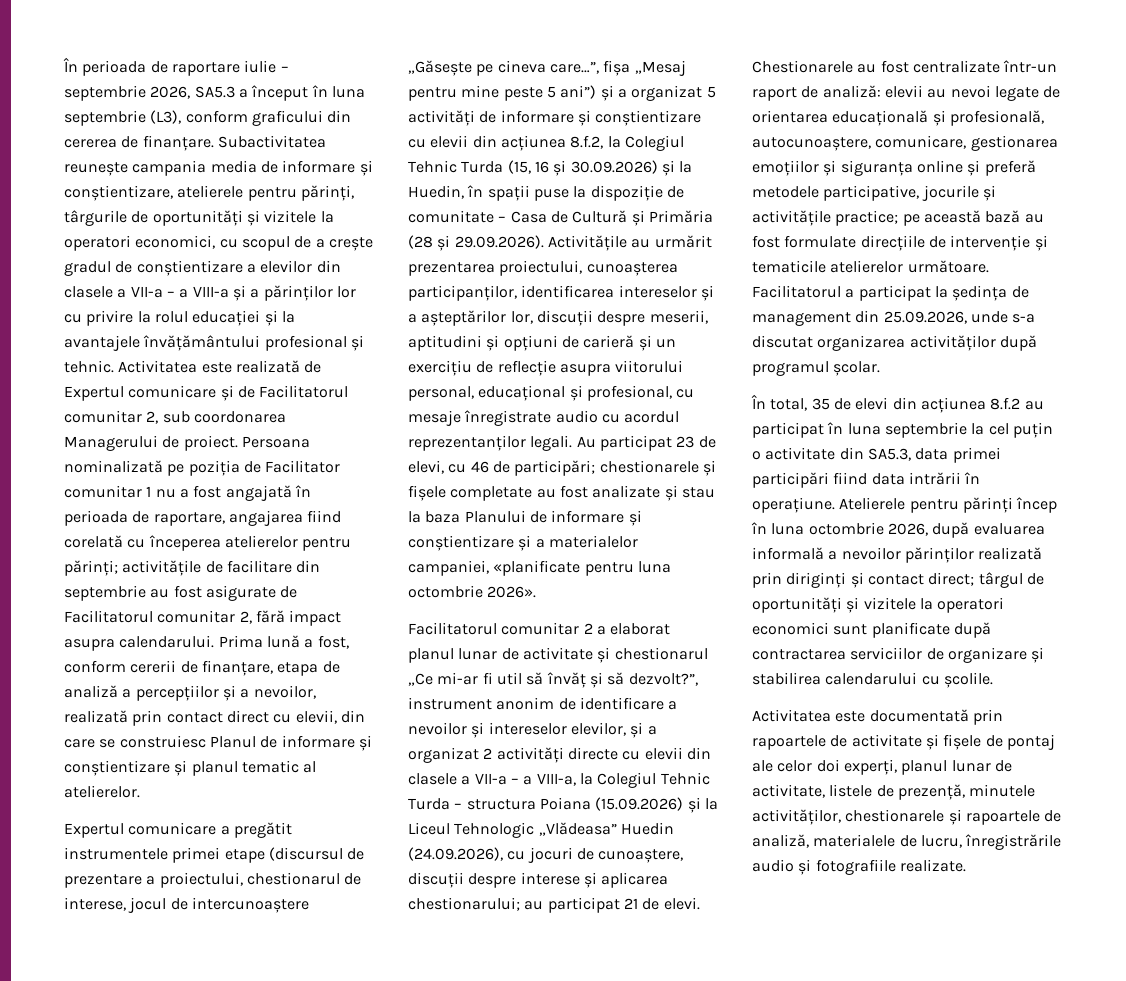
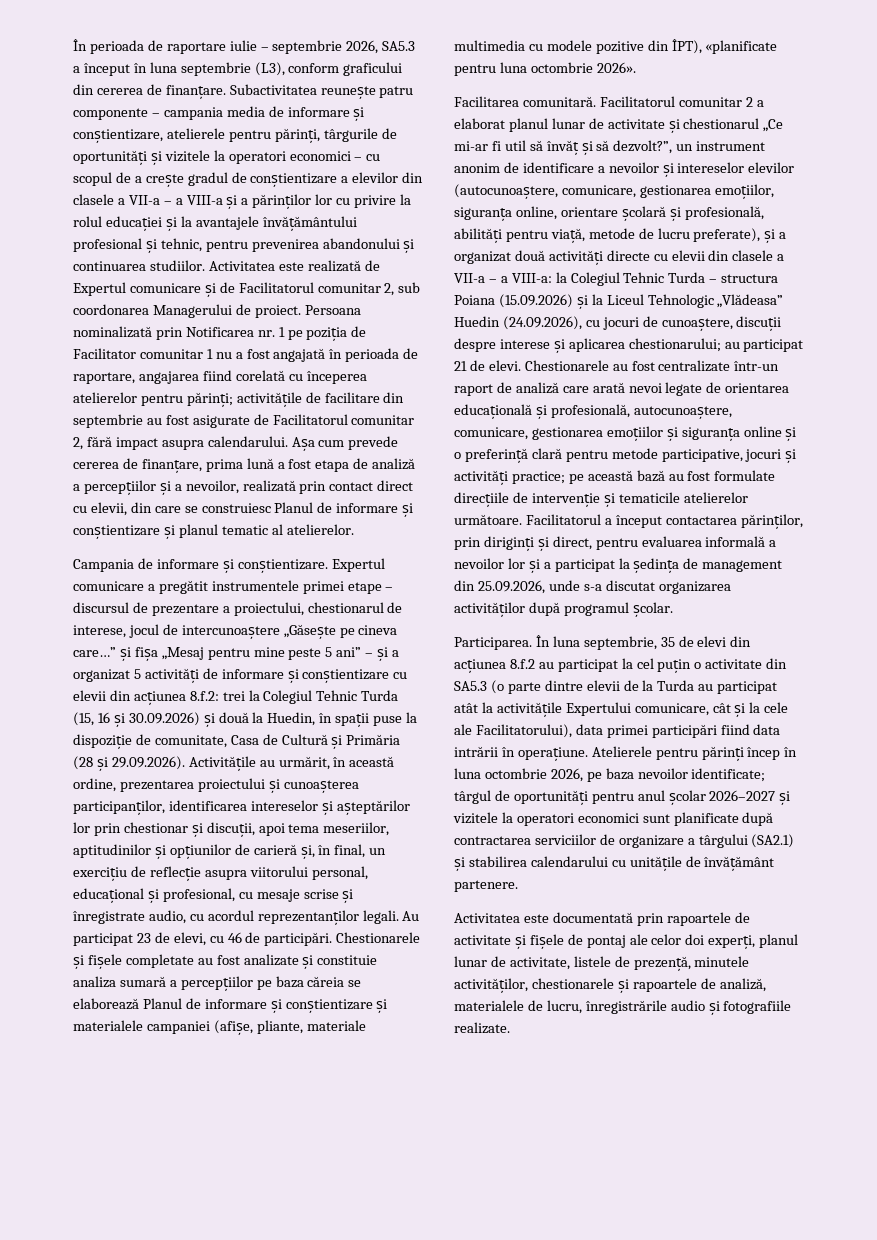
(128, 169) none -> [379,86,414,98] [73,108,160,120] patru componente –
[135,235,216,249] economici, -> [289,151,363,161] economici –
[64,360,114,373] tehnic. -> [160,238,415,253] [73,260,205,271] tehnic, pentru prevenirea abandonului și continuarea studiilor.
(163, 466) none -> [155,327,285,340] prin Notificarea nr. 1
[218,635,349,649] [64,660,273,676] Prima lună a fost, conform cererii de finanțare, -> [291,436,399,451] [73,458,312,473] Așa cum prevede cererea de finanțare, prima lună a fost
(140, 791) none -> [73,558,328,573] Campania de informare și conștientizare.
[268,847,343,861] (discursul -> [385,587,394,591] [73,602,129,613] – discursul
[549,62,599,74] care…”, -> [73,647,131,661] care…” și
[560,85,597,99] ani”) -> [336,647,374,657] ani” –
[570,135,604,149] 8.f.2, -> [189,691,245,701] 8.f.2: trei
(675, 168) none -> [218,712,249,723] două
[408,210,507,223] comunitate – -> [154,735,227,748] comunitate,
[654,235,712,248] [408,260,583,276] urmărit prezentarea proiectului, -> [278,756,395,770] [73,778,280,793] urmărit, în această ordine, prezentarea proiectului și
[408,310,708,326] [408,335,652,351] a așteptărilor lor, discuții despre meserii, aptitudini și opțiuni de carieră și -> [336,800,410,815] [73,822,390,837] [73,844,366,859] așteptărilor lor prin chestionar și discuții, apoi tema meseriilor, aptitudinilor și opțiunilor de carieră și, în final,
[464,410,598,426] înregistrate audio -> [303,889,354,903] [73,910,186,924] scrise și înregistrate audio,
[514,460,699,476] participări; chestionarele -> [264,932,421,946] participări. Chestionarele
[681,487,715,498] [408,510,642,526] [408,535,638,551] [408,560,489,576] stau la baza Planului de informare și conștientizare și a materialelor campaniei, -> [317,955,378,965] [73,976,362,991] [73,998,388,1013] [73,1020,366,1035] [454,39,702,54] constituie analiza sumară a percepțiilor pe baza căreia se elaborează Planul de informare și conștientizare și materialele campaniei (afișe, pliante, materiale multimedia cu modele pozitive din ÎPT),
(537, 592) none -> [454,96,596,107] Facilitarea comunitară.
(698, 679) none -> [676,144,694,151] un
[570,722,657,738] [408,747,493,763] elevilor, și a organizat 2 -> [748,162,795,173] [454,184,774,199] [454,206,764,221] [454,228,787,243] [454,250,545,264] elevilor (autocunoaștere, comunicare, gestionarea emoțiilor, siguranța online, orientare școlară și profesională, abilități pentru viață, metode de lucru preferate), și a organizat două
[536,773,576,786] VIII-a, -> [511,273,552,283] VIII-a:
[822,85,947,98] analiză: elevii au -> [515,382,625,394] analiză care arată
[984,160,1036,176] [752,185,996,201] [752,210,831,226] preferă metodele participative, jocurile și activitățile -> [454,448,797,463] [454,470,508,485] o preferință clară pentru metode participative, jocuri și activități
(855, 293) none -> [615,514,803,529] [454,536,777,551] [454,558,551,573] început contactarea părinților, prin diriginți și direct, pentru evaluarea informală a nevoilor lor și a
[751,394,808,411] În total, -> [454,635,657,650] Participarea. În luna septembrie,
[827,422,967,438] în luna septembrie -> (618, 665) none
[867,448,911,461] SA5.3, -> [454,680,778,694] [454,702,789,717] [454,724,572,738] SA5.3 (o parte dintre elevii de la Turda au participat atât la activitățile Expertului comunicare, cât și la cele ale Facilitatorului),
[932,522,1045,538] [752,547,1043,563] [752,572,1044,588] [752,597,842,613] după evaluarea informală a nevoilor părinților realizată prin diriginți și contact direct; târgul de oportunități -> [586,768,766,782] [454,790,776,805] pe baza nevoilor identificate; târgul de oportunități pentru anul școlar 2026–2027
(1027, 655) none -> [687,834,795,848] a târgului (SA2.1)
[943,672,993,688] școlile. -> [629,856,775,871] [454,880,518,892] unitățile de învățământ partenere.

